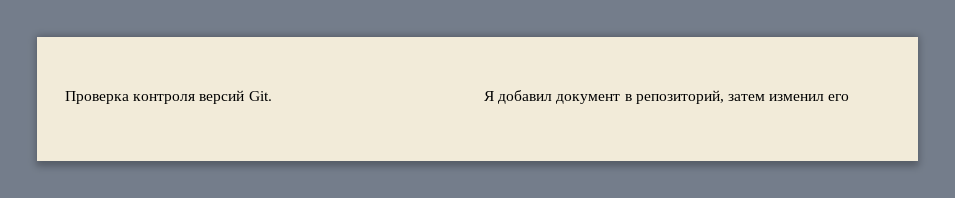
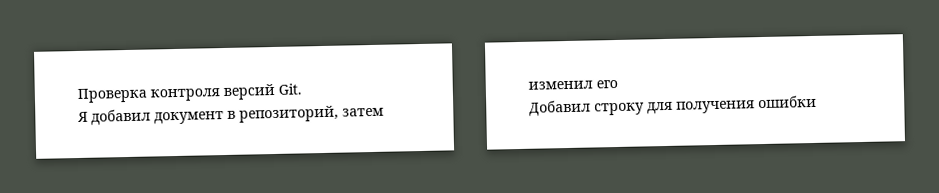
(850, 97) none -> [529,94,817,117] // Добавил строку для получения ошибки

